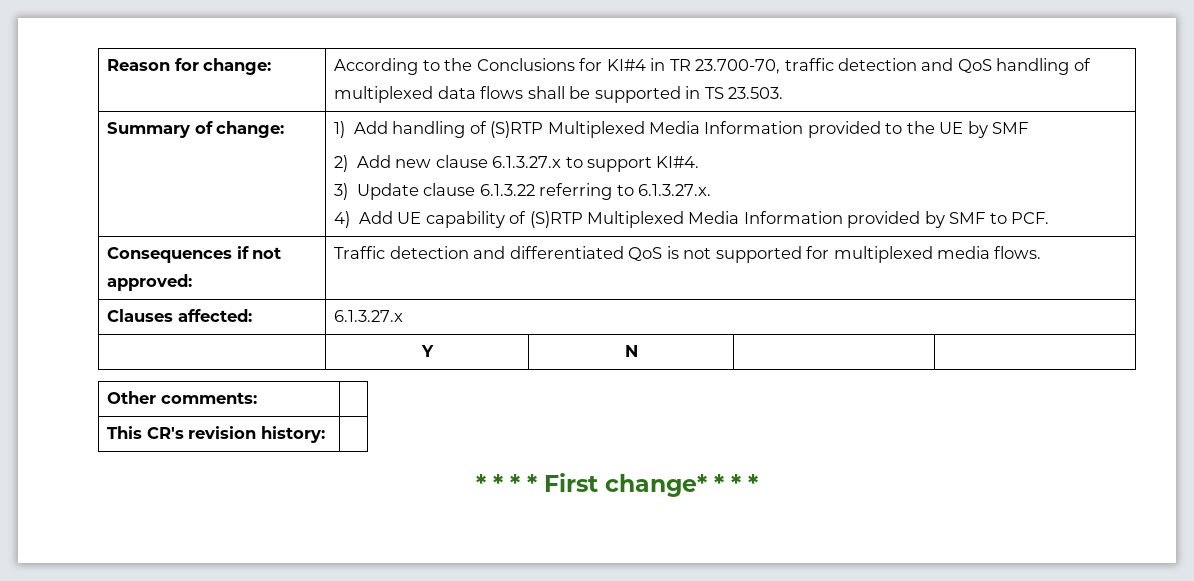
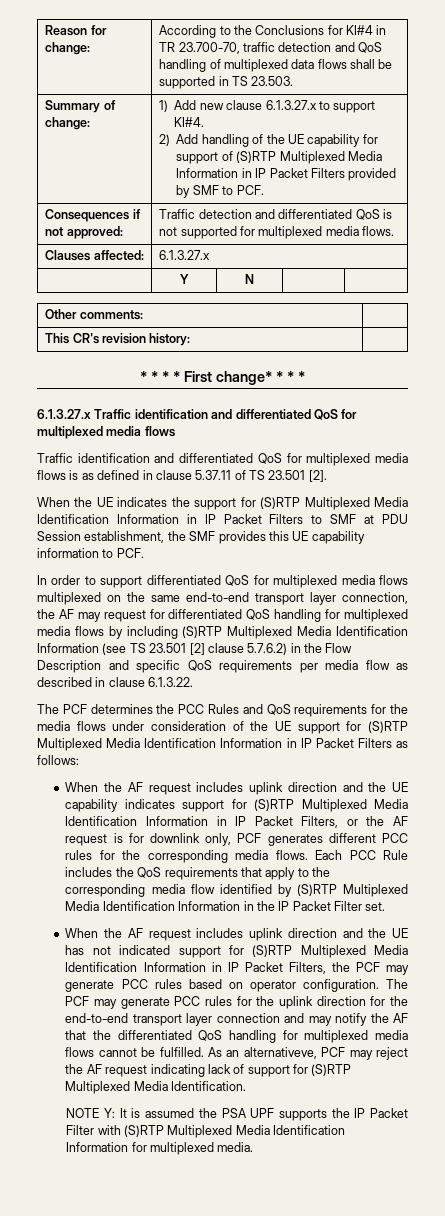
[392,121,1029,138] [334,155,391,172] handling of (S)RTP Multiplexed Media Information provided to the UE by SMF // 2) Add -> (197, 105) none
[334,183,711,200] [334,211,843,228] 3) Update clause 6.1.3.22 referring to 6.1.3.27.x. // 4) Add UE capability of (S)RTP Multiplexed Media Information -> [159,134,378,147] [176,151,382,164] [176,168,345,178] 2) Add handling of the UE capability for support of (S)RTP Multiplexed Media Information in IP Packet Filters
(758, 483) none -> [37,409,358,420] [37,426,175,439] [37,453,409,466] [37,470,327,482] [37,497,409,510] [37,514,409,524] [37,531,365,544] [37,548,144,558] [37,575,409,588] [37,592,408,605] [37,609,408,622] [37,626,408,639] [37,643,353,655] [37,660,408,673] [37,677,194,687] [37,704,409,717] [37,721,408,734] [37,738,408,751] [37,755,79,765] [65,782,408,795] [65,799,408,812] [65,816,408,828] [65,833,408,846] [65,850,408,863] [65,867,331,880] [65,884,408,897] [65,901,386,911] [65,928,408,941] [65,945,408,958] [65,962,409,975] [65,979,408,992] [65,996,408,1009] [65,1013,408,1026] [65,1030,408,1043] [65,1047,408,1060] [65,1064,352,1077] [65,1081,247,1094] [66,1108,408,1121] [66,1125,346,1138] [66,1142,254,1155] // 6.1.3.27.x Traffic identification and differentiated QoS for multiplexed media flows // Traffic identification and differentiated QoS for multiplexed media flows is as defined in clause 5.37.11 of TS 23.501 [2]. // When the UE indicates the support for (S)RTP Multiplexed Media Identification Information in IP Packet Filters to SMF at PDU Session establishment, the SMF provides this UE capability information to PCF. // In order to support differentiated QoS for multiplexed media flows multiplexed on the same end-to-end transport layer connection, the AF may request for differentiated QoS handling for multiplexed media flows by including (S)RTP Multiplexed Media Identification Information (see TS 23.501 [2] clause 5.7.6.2) in the Flow Description and specific QoS requirements per media flow as described in clause 6.1.3.22. // The PCF determines the PCC Rules and QoS requirements for the media flows under consideration of the UE support for (S)RTP Multiplexed Media Identification Information in IP Packet Filters as follows: // When the AF request includes uplink direction and the UE capability indicates support for (S)RTP Multiplexed Media Identification Information in IP Packet Filters, or the AF request is for downlink only, PCF generates different PCC rules for the corresponding media flows. Each PCC Rule includes the QoS requirements that apply to the corresponding media flow identified by (S)RTP Multiplexed Media Identification Information in the IP Packet Filter set. // When the AF request includes uplink direction and the UE has not indicated support for (S)RTP Multiplexed Media Identification Information in IP Packet Filters, the PCF may generate PCC rules based on operator configuration. The PCF may generate PCC rules for the uplink direction for the end-to-end transport layer connection and may notify the AF that the differentiated QoS handling for multiplexed media flows cannot be fulfilled. As an alternativeve, PCF may reject the AF request indicating lack of support for (S)RTP Multiplexed Media Identification. // NOTE Y: It is assumed the PSA UPF supports the IP Packet Filter with (S)RTP Multiplexed Media Identification Information for multiplexed media.

